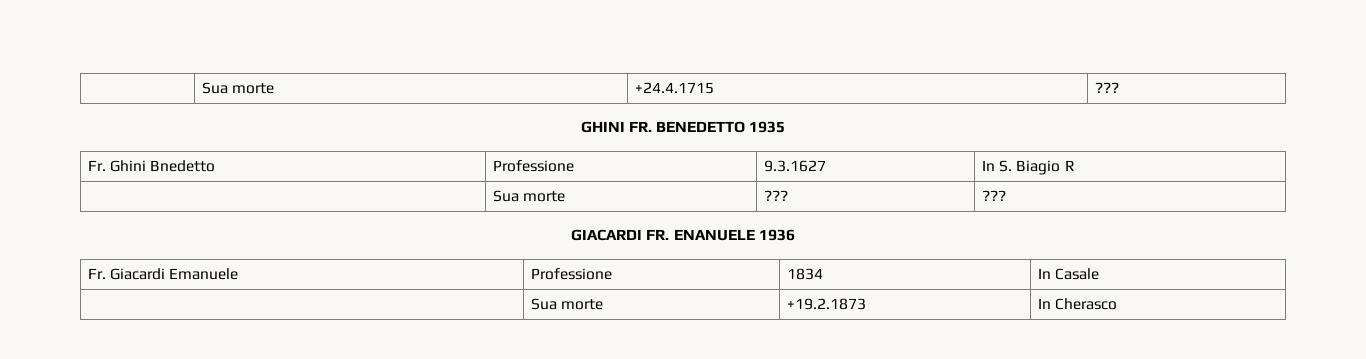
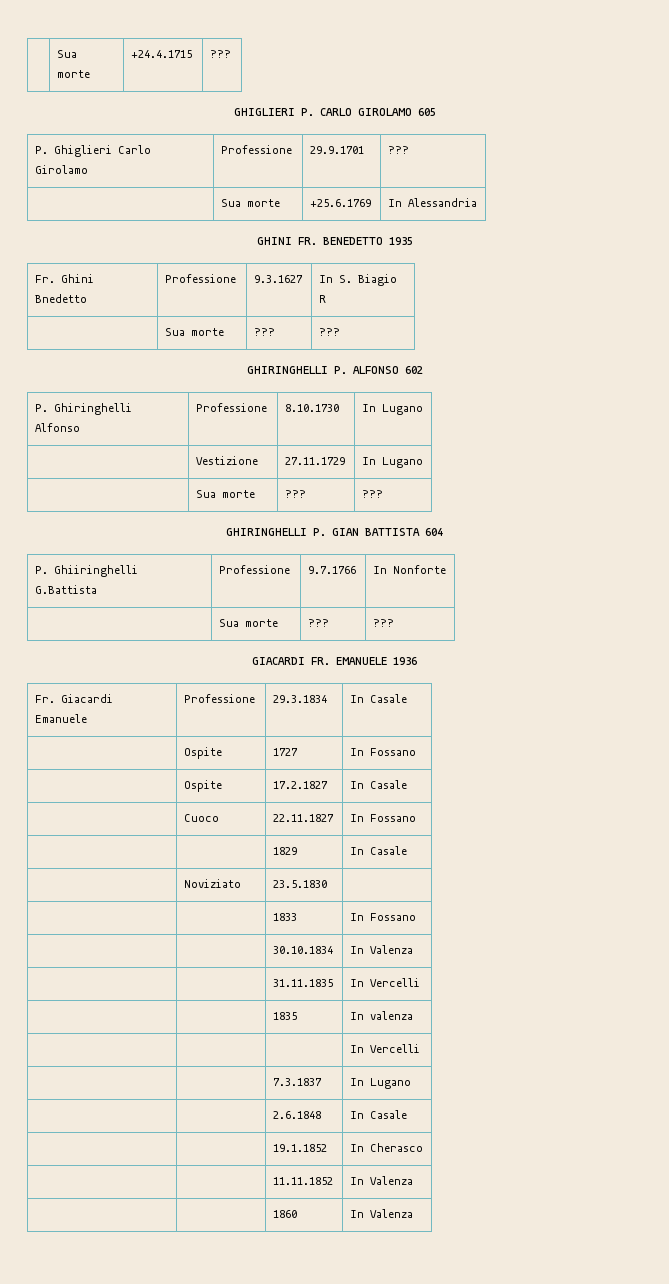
(1120, 87) none -> [233,108,436,116] [35,145,152,157] [35,165,89,174] [221,145,293,154] [310,146,365,154] [388,146,410,154] [221,199,281,207] [310,199,372,207] [388,198,478,207] // GHIGLIERI P. CARLO GIROLAMO 605 // P. Ghiglieri Carlo Girolamo | Professione | 29.9.1701 | ??? // | Sua morte | +25.6.1769 | In Alessandria
(1007, 195) none -> [246,366,423,374] [35,403,133,415] [35,423,81,432] [196,403,268,412] [285,404,340,412] [362,404,424,415] [196,456,259,465] [285,457,346,465] [362,457,424,468] [196,490,256,498] [285,490,307,498] [362,490,384,498] [226,528,443,536] [35,565,139,577] [35,585,98,594] [219,565,291,574] [308,566,357,574] [373,565,447,574] [219,619,279,627] [308,619,330,627] [373,619,395,627] // GHIRINGHELLI P. ALFONSO 602 // P. Ghiringhelli Alfonso | Professione | 8.10.1730 | In Lugano // | Vestizione | 27.11.1729 | In Lugano // | Sua morte | ??? | ??? // GHIRINGHELLI P. GIAN BATTISTA 604 // P. Ghiiringhelli G.Battista | Professione | 9.7.1766 | In Nonforte // | Sua morte | ??? | ???
[673,229,755,241] ENANUELE -> [336,657,387,665] EMANUELE
[787,268,824,280] [1038,268,1100,280] [531,298,604,310] [787,298,867,310] [1038,298,1118,310] 1834 | In Casale // | Sua morte | +19.2.1873 | In Cherasco -> [273,695,328,703] [350,694,408,703] [184,747,223,759] [273,748,299,756] [350,748,417,756] [184,780,223,792] [273,781,329,789] [350,780,408,789] [184,814,220,822] [273,814,335,822] [350,814,417,822] [273,847,298,855] [350,846,408,855] [184,879,242,888] [273,880,328,888] [273,913,298,921] [350,913,417,921] [273,946,334,954] [350,945,414,954] [273,979,334,987] [350,978,421,987] [273,1012,298,1020] [350,1011,414,1020] [350,1044,421,1053] [273,1078,323,1086] [350,1078,412,1089] [273,1111,322,1119] [350,1110,408,1119] [273,1144,328,1152] [350,1143,424,1152] [273,1177,334,1185] [350,1176,414,1185] [273,1210,298,1218] [350,1209,414,1218] 29.3.1834 | In Casale // | Ospite | 1727 | In Fossano // | Ospite | 17.2.1827 | In Casale // | Cuoco | 22.11.1827 | In Fossano // | | 1829 | In Casale // | Noviziato | 23.5.1830 | // | | 1833 | In Fossano // | | 30.10.1834 | In Valenza // | | 31.11.1835 | In Vercelli // | | 1835 | In valenza // | | | In Vercelli // | | 7.3.1837 | In Lugano // | | 2.6.1848 | In Casale // | | 19.1.1852 | In Cherasco // | | 11.11.1852 | In Valenza // | | 1860 | In Valenza

